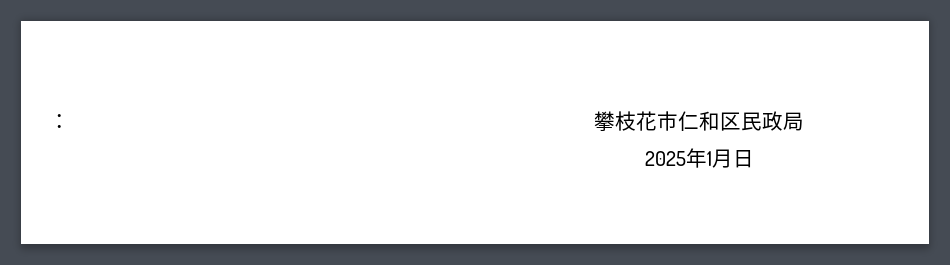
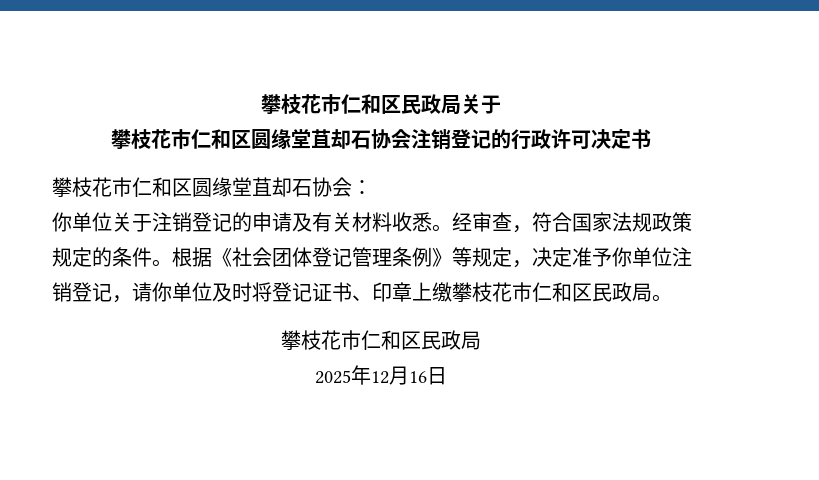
[49,114,70,129] ： -> [261,94,501,115] [111,129,651,150] [52,177,372,198] [52,212,692,233] [52,247,692,268] [52,282,672,303] 攀枝花市仁和区民政局关于 // 攀枝花市仁和区圆缘堂苴却石协会注销登记的行政许可决定书 // 攀枝花市仁和区圆缘堂苴却石协会： // 你单位关于注销登记的申请及有关材料收悉。经审查，符合国家法规政策规定的条件。根据《社会团体登记管理条例》等规定，决定准予你单位注销登记，请你单位及时将登记证书、印章上缴攀枝花市仁和区民政局。
[706,149,733,168] 1月 -> [371,366,427,385] 12月16

